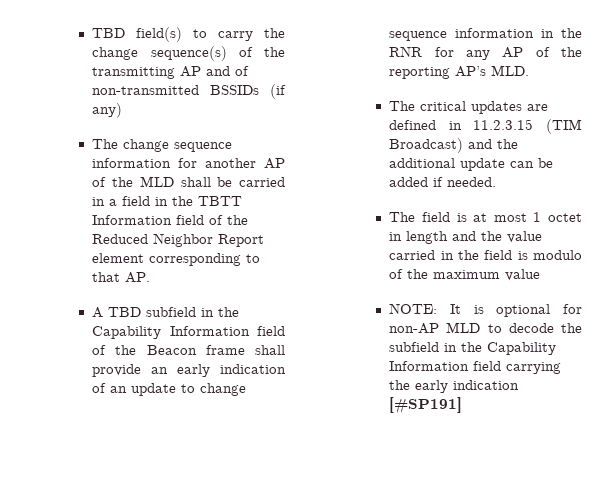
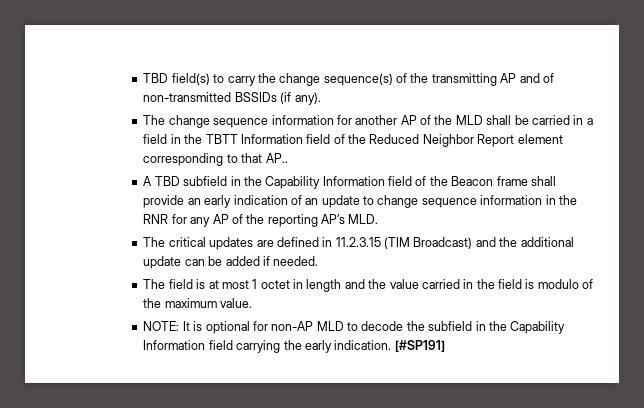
[92,103,123,118] any) -> [294,92,321,105] any).
[125,272,151,283] AP. -> [265,153,288,163] AP..
[505,269,541,281] value -> [220,298,253,308] value.
[453,380,520,390] indication -> [334,340,392,350] indication.

